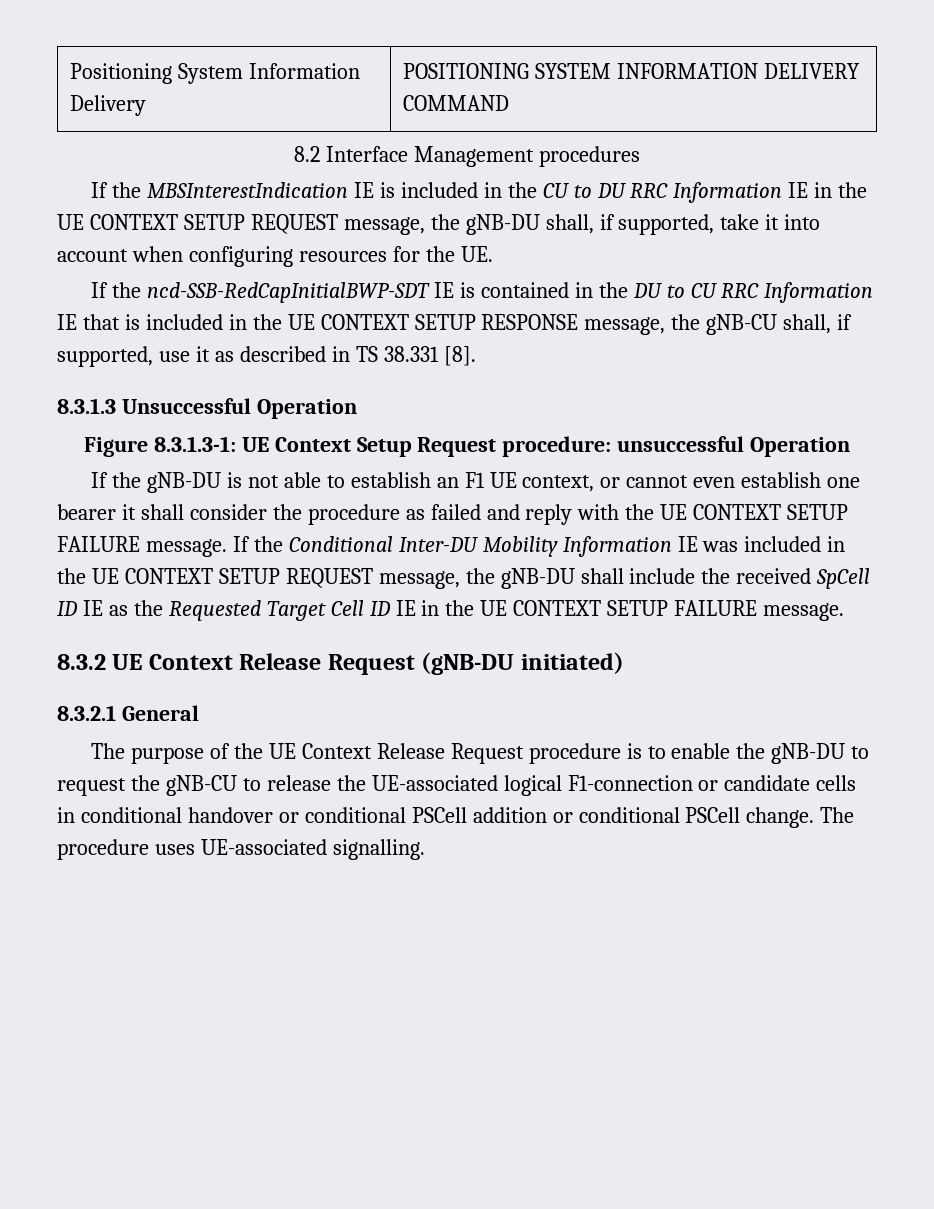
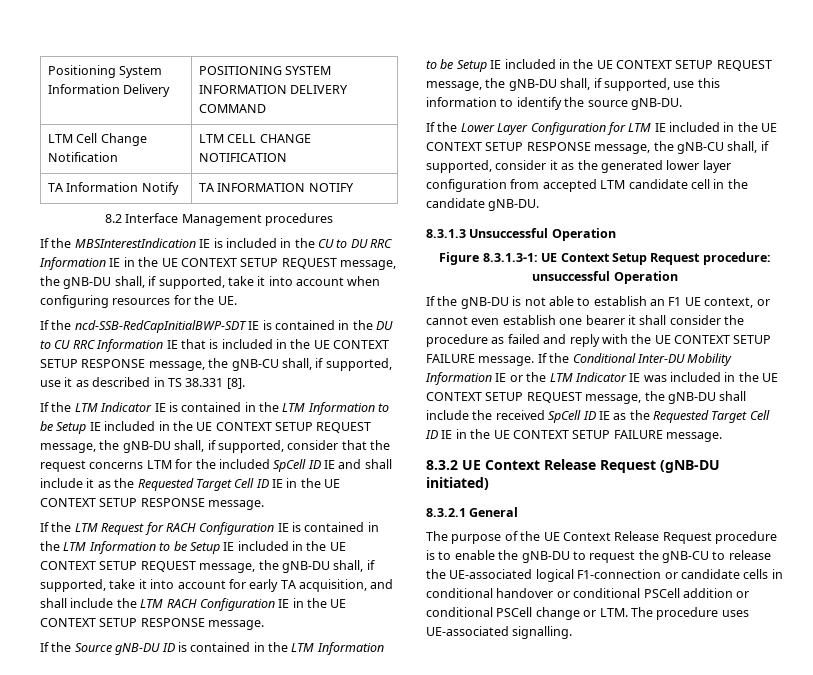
(509, 103) none -> [47,133,147,146] [47,152,118,162] [198,134,311,143] [198,153,287,162] [47,182,179,195] [198,183,354,192] // LTM Cell Change Notification | LTM CELL CHANGE NOTIFICATION // TA Information Notify | TA INFORMATION NOTIFY
(476, 356) none -> [40,402,390,415] [40,421,372,434] [40,440,390,453] [40,459,392,472] [40,478,341,491] [40,498,265,510] [40,522,379,535] [40,541,346,554] [40,560,375,573] [40,579,394,592] [40,598,347,611] [40,618,265,630] [40,642,384,655] [426,59,772,72] [426,78,720,91] [426,97,682,110] [426,122,778,135] [426,141,769,154] [426,160,731,173] [426,179,748,192] [426,198,540,211] // If the LTM Indicator IE is contained in the LTM Information to be Setup IE included in the UE CONTEXT SETUP REQUEST message, the gNB-DU shall, if supported, consider that the request concerns LTM for the included SpCell ID IE and shall include it as the Requested Target Cell ID IE in the UE CONTEXT SETUP RESPONSE message. // If the LTM Request for RACH Configuration IE is contained in the LTM Information to be Setup IE included in the UE CONTEXT SETUP REQUEST message, the gNB-DU shall, if supported, take it into account for early TA acquisition, and shall include the LTM RACH Configuration IE in the UE CONTEXT SETUP RESPONSE message. // If the Source gNB-DU ID is contained in the LTM Information to be Setup IE included in the UE CONTEXT SETUP REQUEST message, the gNB-DU shall, if supported, use this information to identify the source gNB-DU. // If the Lower Layer Configuration for LTM IE included in the UE CONTEXT SETUP RESPONSE message, the gNB-CU shall, if supported, consider it as the generated lower layer configuration from accepted LTM candidate cell in the candidate gNB-DU.
(698, 544) none -> [509,372,641,382] or the LTM Indicator IE
[746,807,815,828] change. -> [535,607,628,620] change or LTM.

